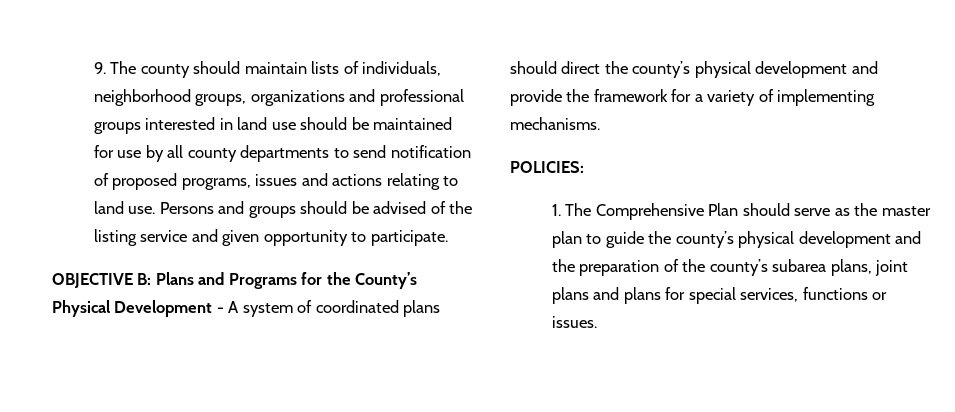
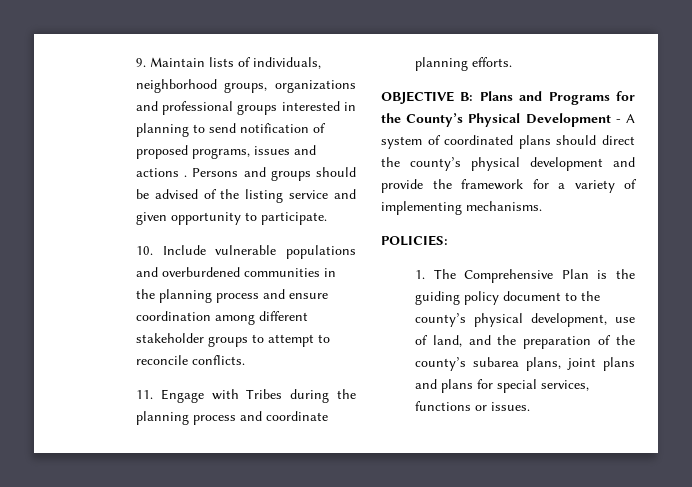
[110,61,307,78] The county should maintain -> [149,57,205,67] Maintain
[237,117,453,130] [93,145,330,162] land use should be maintained for use by all county departments -> [135,123,189,137] planning
[386,173,459,190] [93,201,156,214] relating to land use. -> [184,175,188,177] .
(448, 238) none -> [135,245,356,259] [135,267,336,277] [135,289,328,303] [135,311,308,325] [135,333,330,347] [135,355,245,365] [135,389,356,403] [135,411,328,425] [414,57,512,71] // 10. Include vulnerable populations and overburdened communities in the planning process and ensure coordination among different stakeholder groups to attempt to reconcile conflicts. // 11. Engage with Tribes during the planning process and coordinate planning efforts.
[742,203,931,216] [551,231,891,248] should serve as the master plan to guide the county’s physical development -> [597,269,635,279] [414,291,600,305] [414,313,635,327] [414,335,462,347] is the guiding policy document to the county’s physical development, use of land,

